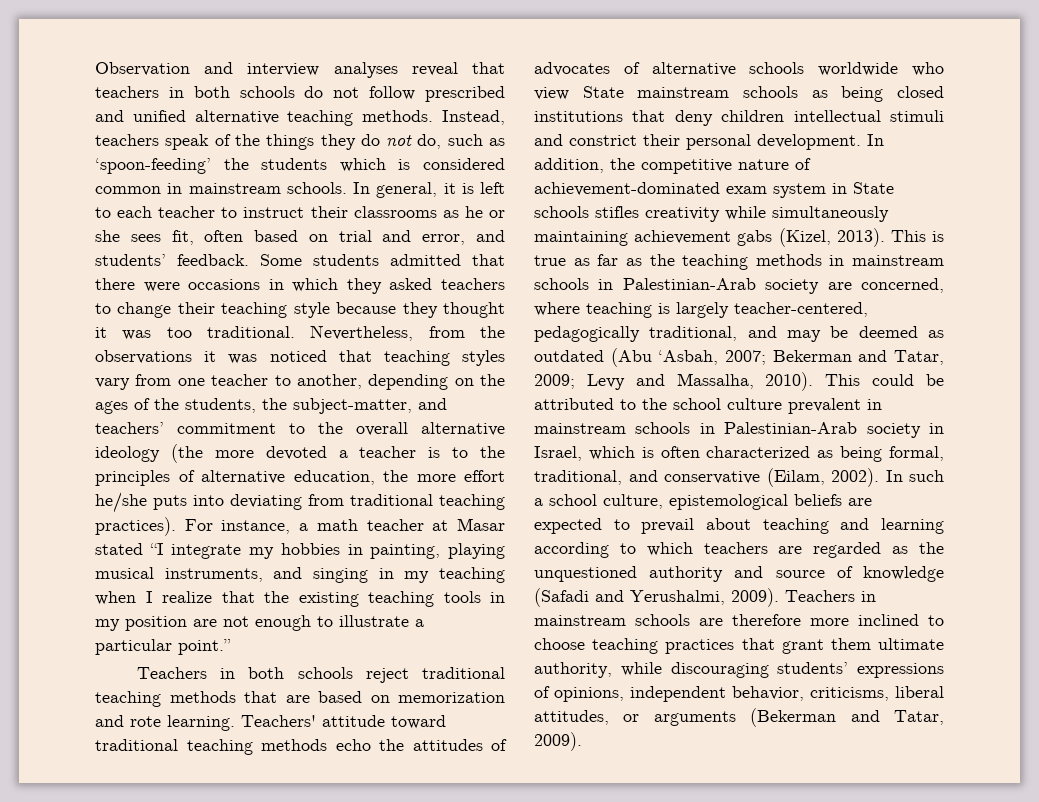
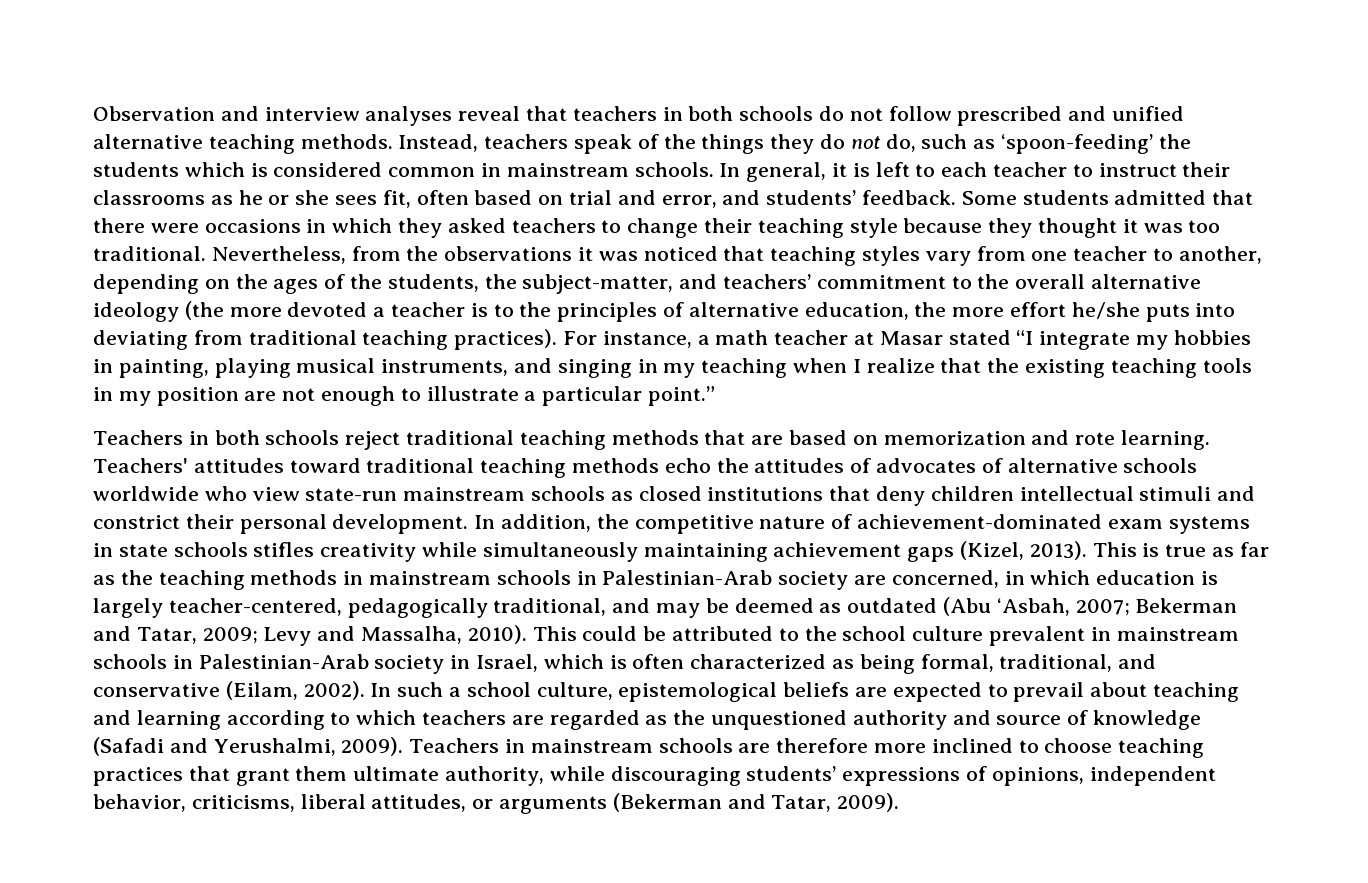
[322,715,385,727] attitude -> [193,458,284,473] attitudes
[582,86,624,98] State -> [305,488,398,501] state-run
[841,86,884,102] being -> (633, 496) none
[773,182,894,198] system in State -> [1168,516,1250,534] [93,543,168,557] systems in state
[737,230,773,246] gabs -> [907,547,955,562] gaps
[534,302,652,318] where teaching -> [1004,570,1196,585] in which education

